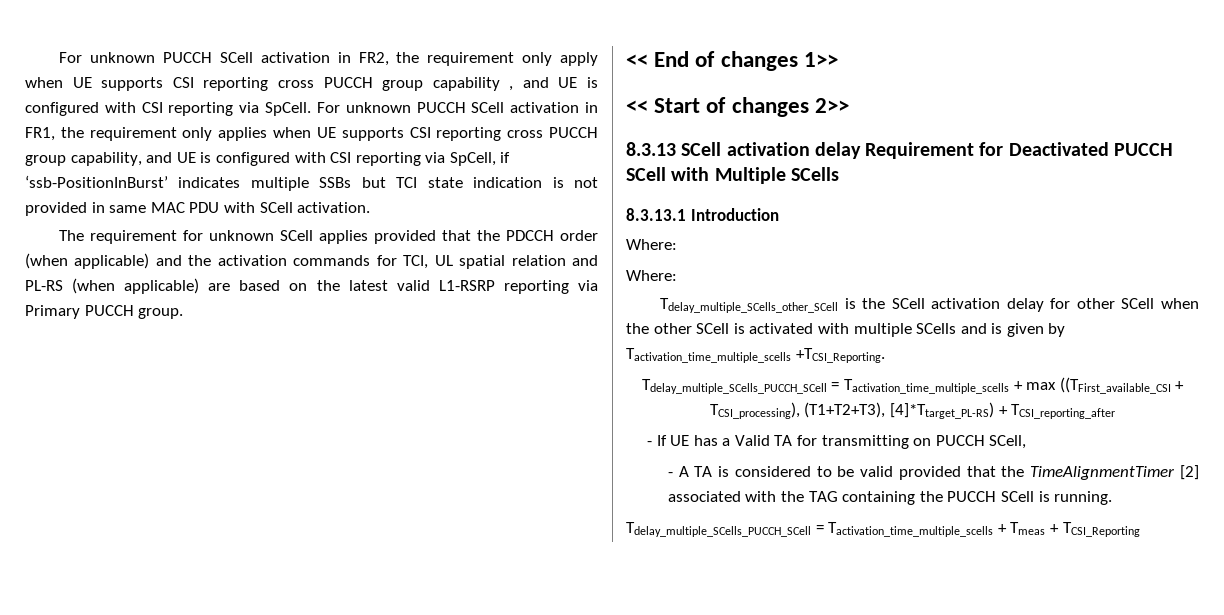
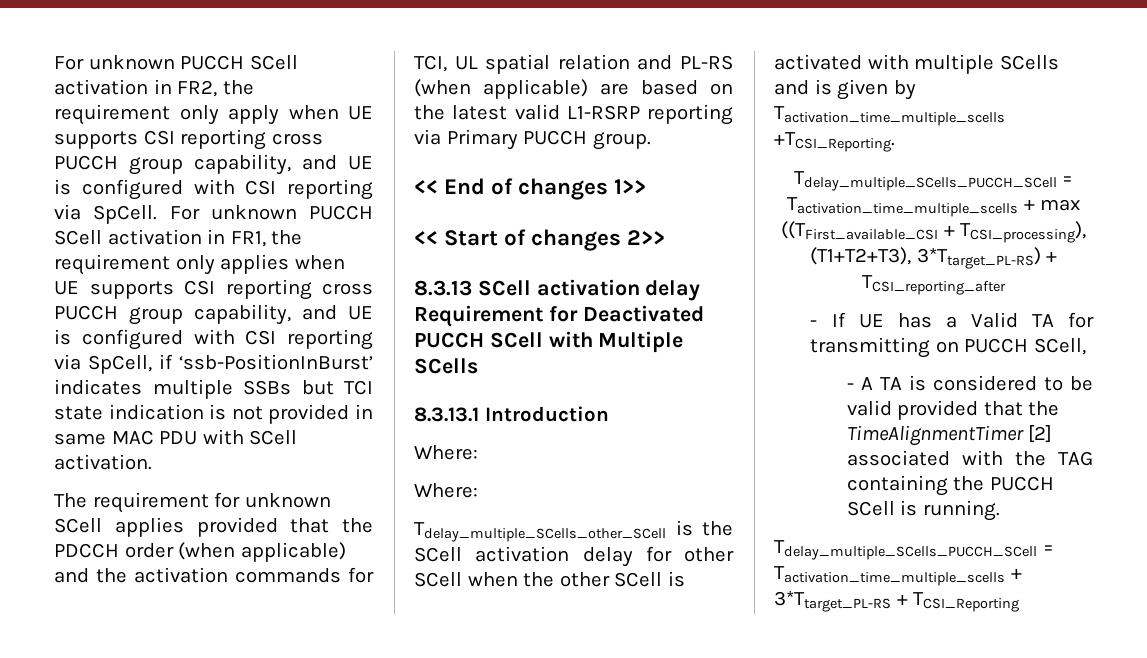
[432,77,514,91] capability , -> [194,154,291,175] capability,
[890,402,994,419] [4]*Ttarget_PL-RS) -> [916,247,1041,269] 3*Ttarget_PL-RS)
[1010,522,1046,535] Tmeas -> [774,590,891,612] 3*Ttarget_PL-RS

